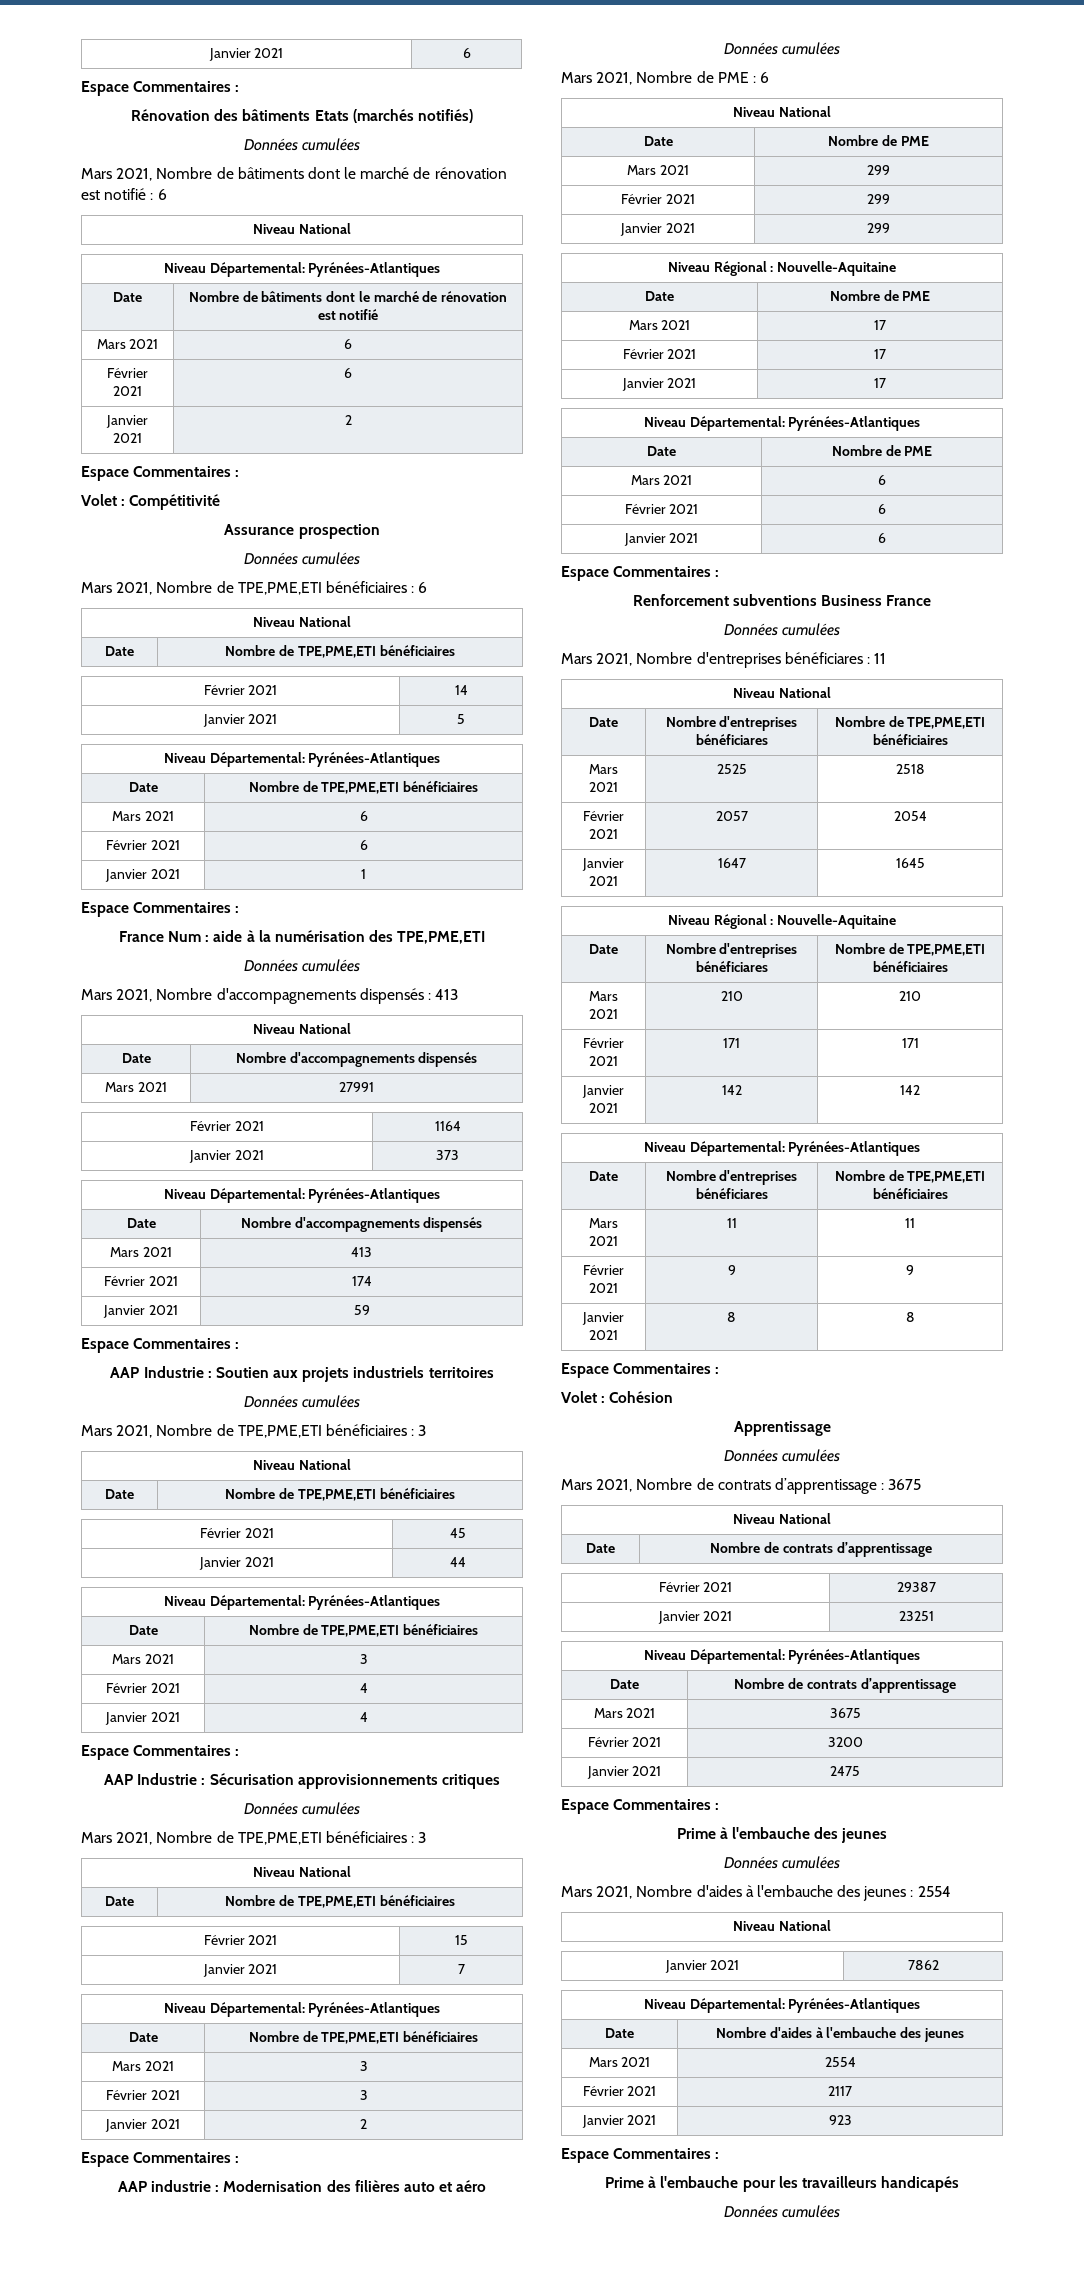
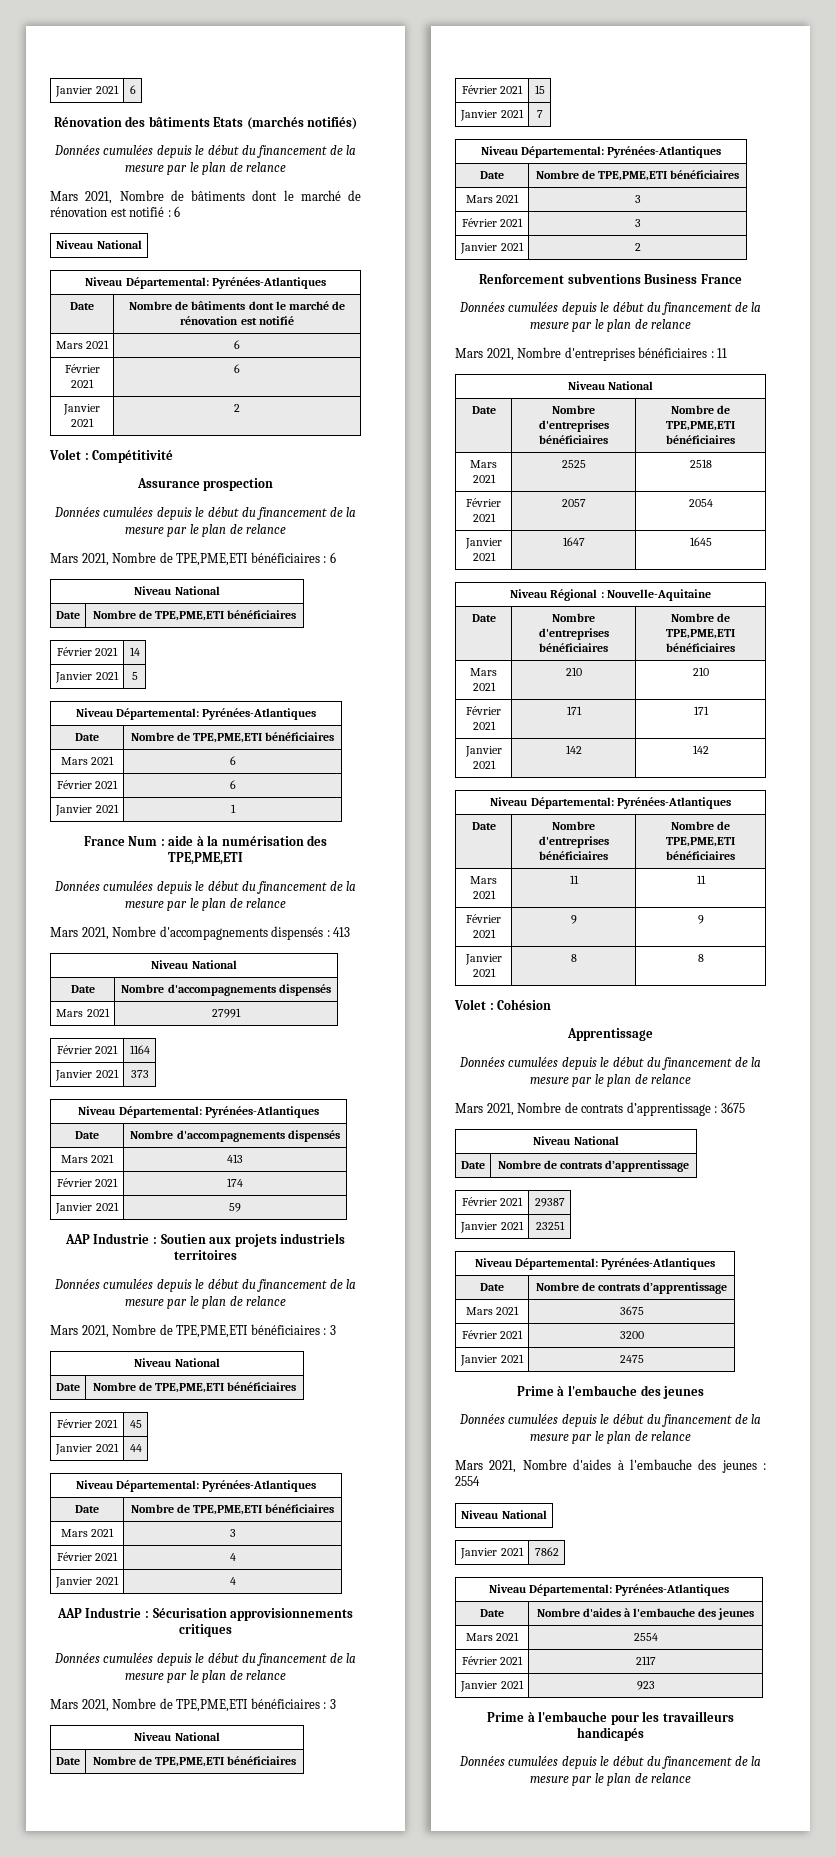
[208,48,284,61] [462,48,471,58] [81,81,240,96] Janvier 2021 | 6 // Espace Commentaires : -> [55,85,119,97] [129,85,136,94] Janvier 2021 | 6
(361, 144) none -> [156,145,357,158] [124,162,287,175] depuis le début du financement de la mesure par le plan de relance
[81,466,240,481] // Espace Commentaires : -> (240, 408) none
(361, 558) none -> [156,507,357,520] [124,524,287,537] depuis le début du financement de la mesure par le plan de relance
[81,902,240,917] // Espace Commentaires : -> (236, 808) none
(361, 965) none -> [156,881,357,894] [124,898,287,911] depuis le début du financement de la mesure par le plan de relance
[81,1338,240,1353] // Espace Commentaires : -> (241, 1207) none
(361, 1401) none -> [156,1279,357,1292] [124,1296,287,1309] depuis le début du financement de la mesure par le plan de relance
[81,1745,240,1760] // Espace Commentaires : -> (236, 1581) none
(361, 1808) none -> [156,1653,357,1666] [124,1670,287,1683] depuis le début du financement de la mesure par le plan de relance
[81,2152,240,2167] [117,2180,487,2192] [723,42,841,55] [561,71,770,85] [733,106,831,117] [643,136,673,146] [828,135,929,146] [627,165,689,175] [867,165,890,175] [621,194,695,204] [867,194,890,204] [620,223,695,236] [867,223,890,233] [667,261,897,276] [645,291,674,301] [829,290,931,301] [628,320,691,330] [874,320,886,330] [622,349,697,359] [874,349,886,359] [621,378,697,391] [874,378,886,388] [643,416,921,431] [647,446,676,456] [831,445,933,456] [630,475,693,485] [878,475,886,485] [624,504,699,514] [878,504,886,514] [623,533,699,546] [878,533,886,543] [561,566,720,581] // Espace Commentaires : // AAP industrie : Modernisation des filières auto et aéro // Données cumulées // Mars 2021, Nombre de PME : 6 // Niveau National // Date | Nombre de PME // Mars 2021 | 299 // Février 2021 | 299 // Janvier 2021 | 299 // Niveau Régional : Nouvelle-Aquitaine // Date | Nombre de PME // Mars 2021 | 17 // Février 2021 | 17 // Janvier 2021 | 17 // Niveau Départemental: Pyrénées-Atlantiques // Date | Nombre de PME // Mars 2021 | 6 // Février 2021 | 6 // Janvier 2021 | 6 // Espace Commentaires : -> (641, 247) none
(841, 629) none -> [561,302,762,315] [529,319,692,332] depuis le début du financement de la mesure par le plan de relance
[784,652,863,664] bénéficiares -> [638,347,708,358] bénéficiaires
[695,734,768,745] bénéficiares -> [539,435,608,444] bénéficiaires
[695,961,768,972] bénéficiares -> [539,643,608,652] bénéficiaires
[695,1188,768,1199] bénéficiares -> [539,851,608,860] bénéficiaires
[561,1363,720,1378] // Espace Commentaires : -> (704, 958) none
(841, 1455) none -> [561,1057,762,1070] [529,1074,692,1087] depuis le début du financement de la mesure par le plan de relance
[561,1799,720,1814] // Espace Commentaires : -> (644, 1359) none
(841, 1862) none -> [561,1414,762,1427] [529,1431,692,1444] depuis le début du financement de la mesure par le plan de relance
[561,2148,720,2163] // Espace Commentaires : -> (655, 1685) none
(841, 2211) none -> [561,1756,762,1769] [529,1773,692,1786] depuis le début du financement de la mesure par le plan de relance

